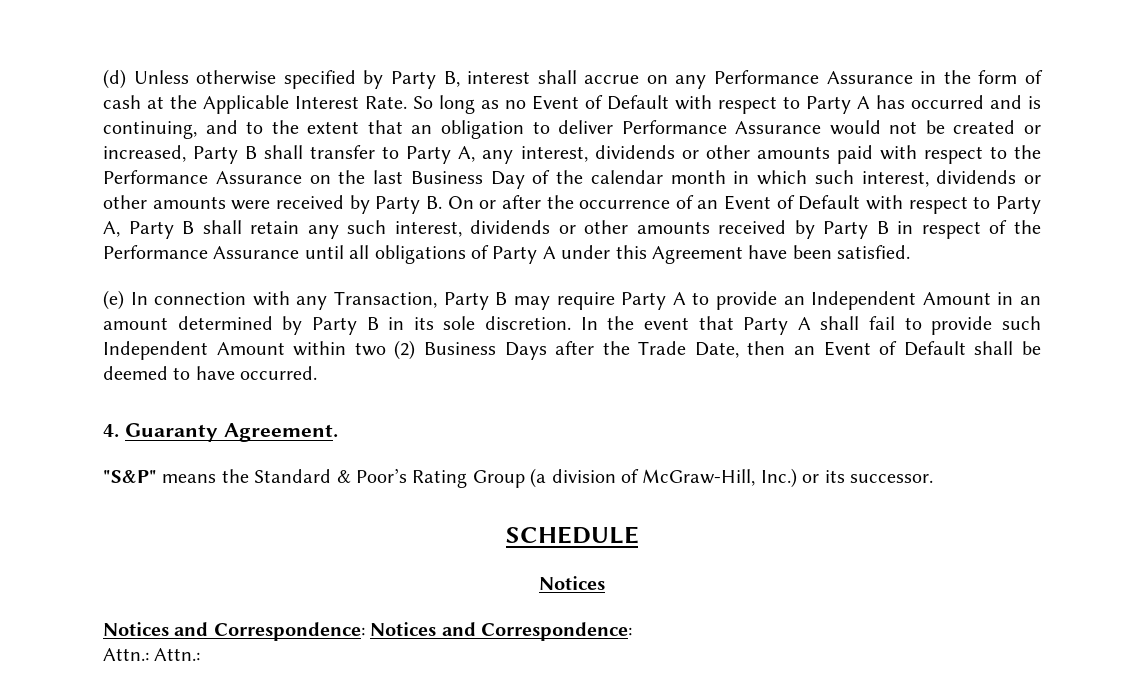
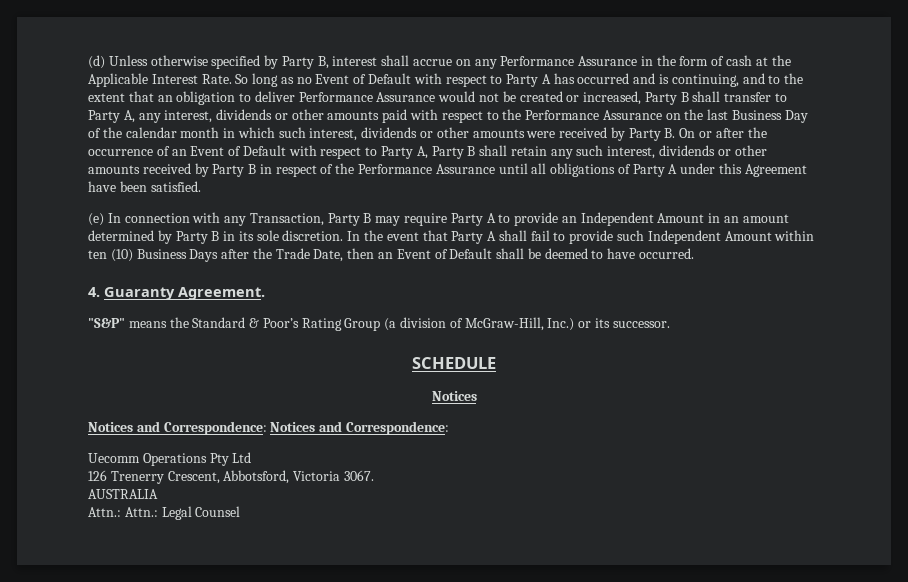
[354,340,416,360] two (2) -> [88,249,133,262] ten (10)
(632, 631) none -> [88,452,252,466] [88,470,374,484] [88,489,158,499] // Uecomm Operations Pty Ltd // 126 Trenerry Crescent, Abbotsford, Victoria 3067. // AUSTRALIA
(201, 654) none -> [161,506,241,520] Legal Counsel

